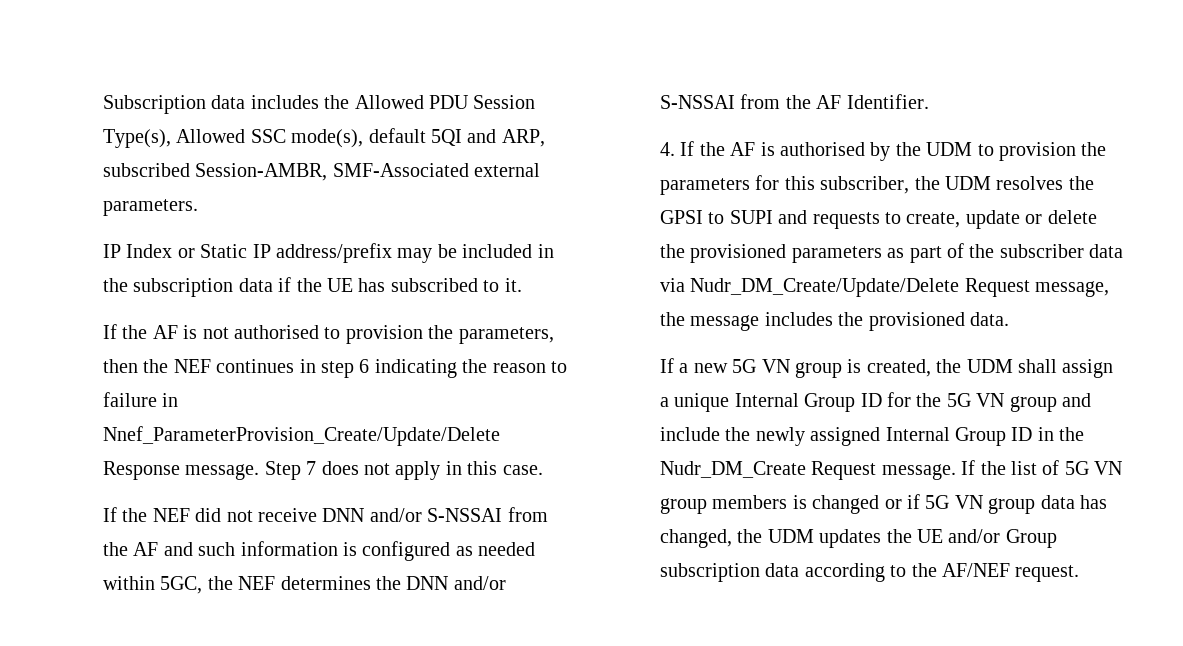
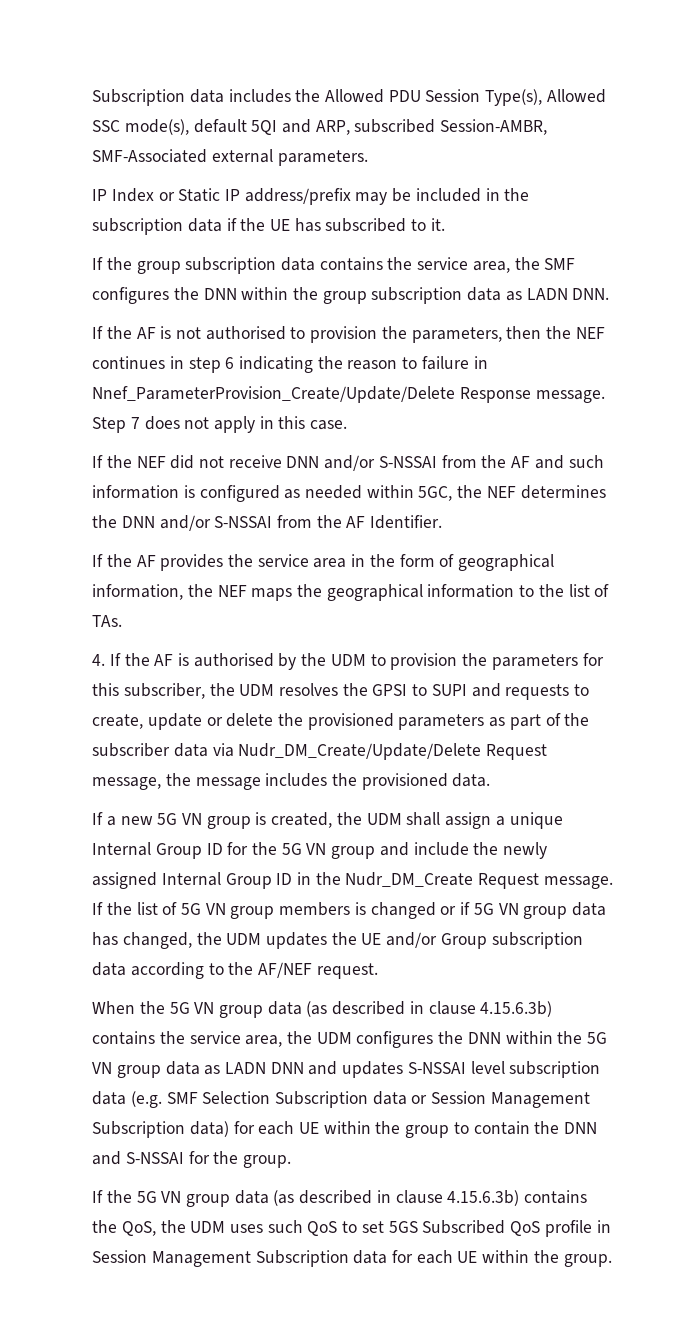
(522, 285) none -> [92,257,576,274] [92,287,610,304] // If the group subscription data contains the service area, the SMF configures the DNN within the group subscription data as LADN DNN.
(929, 101) none -> [92,554,555,571] [92,584,610,601] [92,615,123,627] // If the AF provides the service area in the form of geographical information, the NEF maps the geographical information to the list of TAs.
(1080, 573) none -> [92,1001,553,1018] [92,1031,608,1048] [92,1061,601,1078] [92,1091,590,1108] [92,1121,598,1138] [92,1151,291,1168] [92,1190,588,1207] [92,1220,611,1237] [92,1250,612,1267] // When the 5G VN group data (as described in clause 4.15.6.3b) contains the service area, the UDM configures the DNN within the 5G VN group data as LADN DNN and updates S-NSSAI level subscription data (e.g. SMF Selection Subscription data or Session Management Subscription data) for each UE within the group to contain the DNN and S-NSSAI for the group. // If the 5G VN group data (as described in clause 4.15.6.3b) contains the QoS, the UDM uses such QoS to set 5GS Subscribed QoS profile in Session Management Subscription data for each UE within the group.

